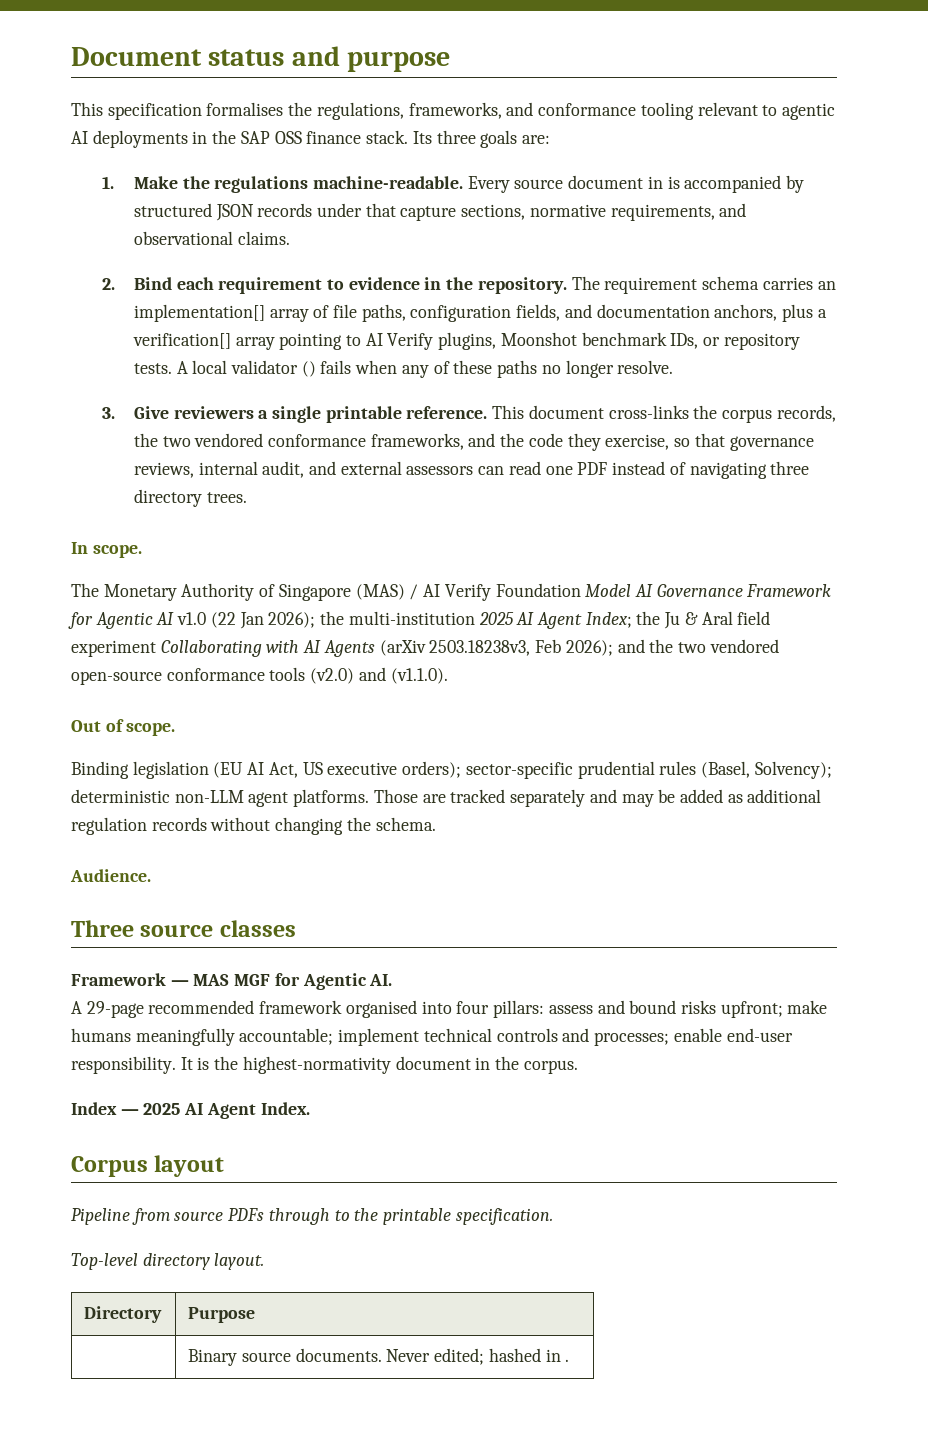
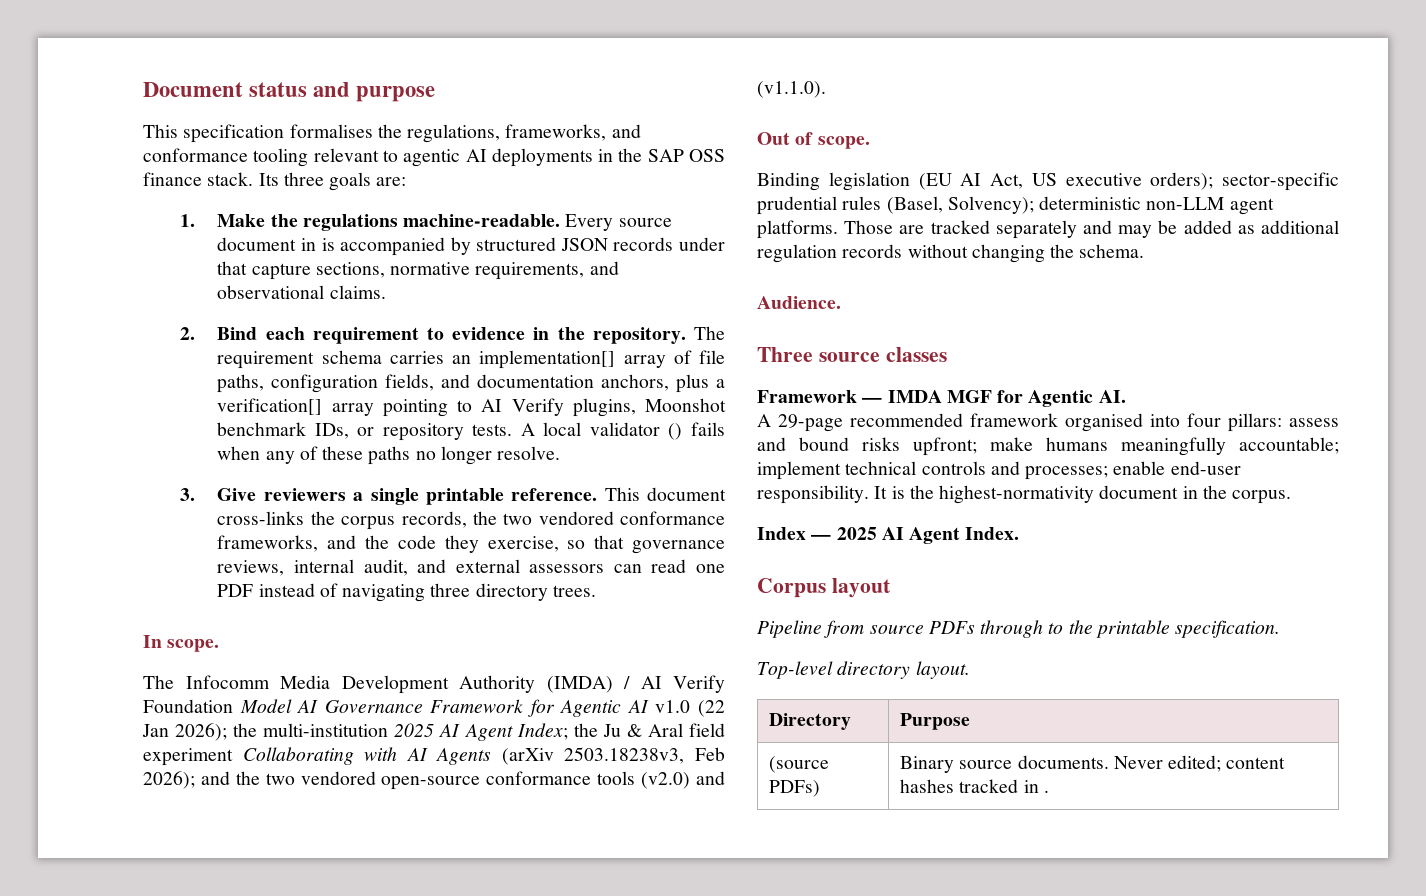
[103,583,405,601] Monetary Authority of Singapore (MAS) -> [185,675,613,694] Infocomm Media Development Authority (IMDA)
[193,974,230,986] MAS -> [887,390,942,403] IMDA
(256, 1315) none -> [768,756,829,773] [768,780,820,797] (source PDFs)
[488,1348,541,1362] hashed -> [1226,757,1286,769] [899,779,1019,793] content hashes tracked

